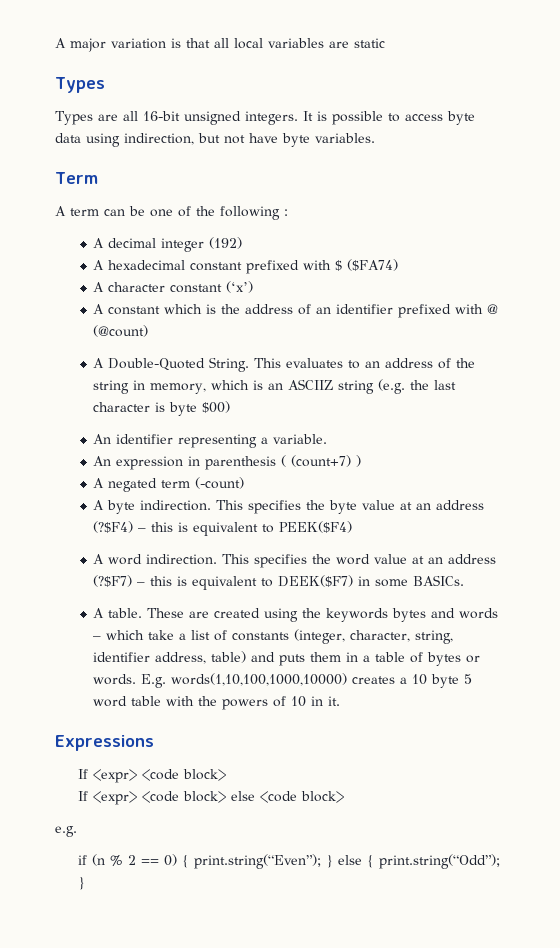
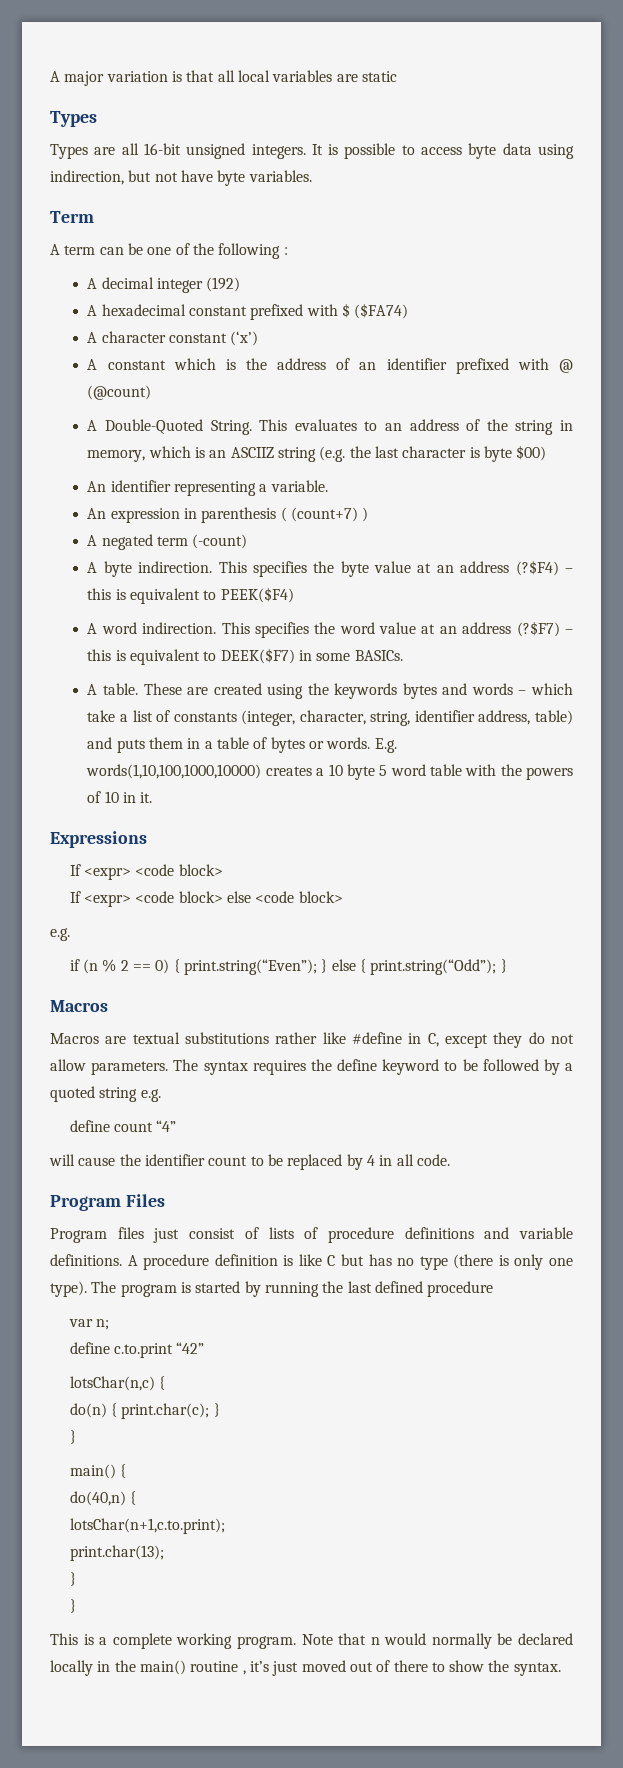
(85, 883) none -> [50,1000,108,1012] [50,1032,574,1048] [50,1059,574,1075] [50,1086,161,1102] [69,1120,177,1132] [49,1154,450,1170] [50,1194,165,1211] [50,1227,573,1243] [50,1254,573,1270] [50,1281,494,1297] [68,1319,110,1330] [69,1342,205,1358] [69,1376,166,1391] [69,1403,220,1419] [69,1430,76,1444] [69,1464,127,1479] [69,1491,137,1506] [69,1518,225,1534] [69,1545,164,1561] [69,1572,76,1586] [69,1599,76,1613] [50,1633,573,1649] [50,1660,561,1676] // Macros // Macros are textual substitutions rather like #define in C, except they do not allow parameters. The syntax requires the define keyword to be followed by a quoted string e.g. // define count “4” // will cause the identifier count to be replaced by 4 in all code. // Program Files // Program files just consist of lists of procedure definitions and variable definitions. A procedure definition is like C but has no type (there is only one type). The program is started by running the last defined procedure // var n; // define c.to.print “42” // lotsChar(n,c) { // do(n) { print.char(c); } // } // main() { // do(40,n) { // lotsChar(n+1,c.to.print); // print.char(13); // } // } // This is a complete working program. Note that n would normally be declared locally in the main() routine , it’s just moved out of there to show the syntax.

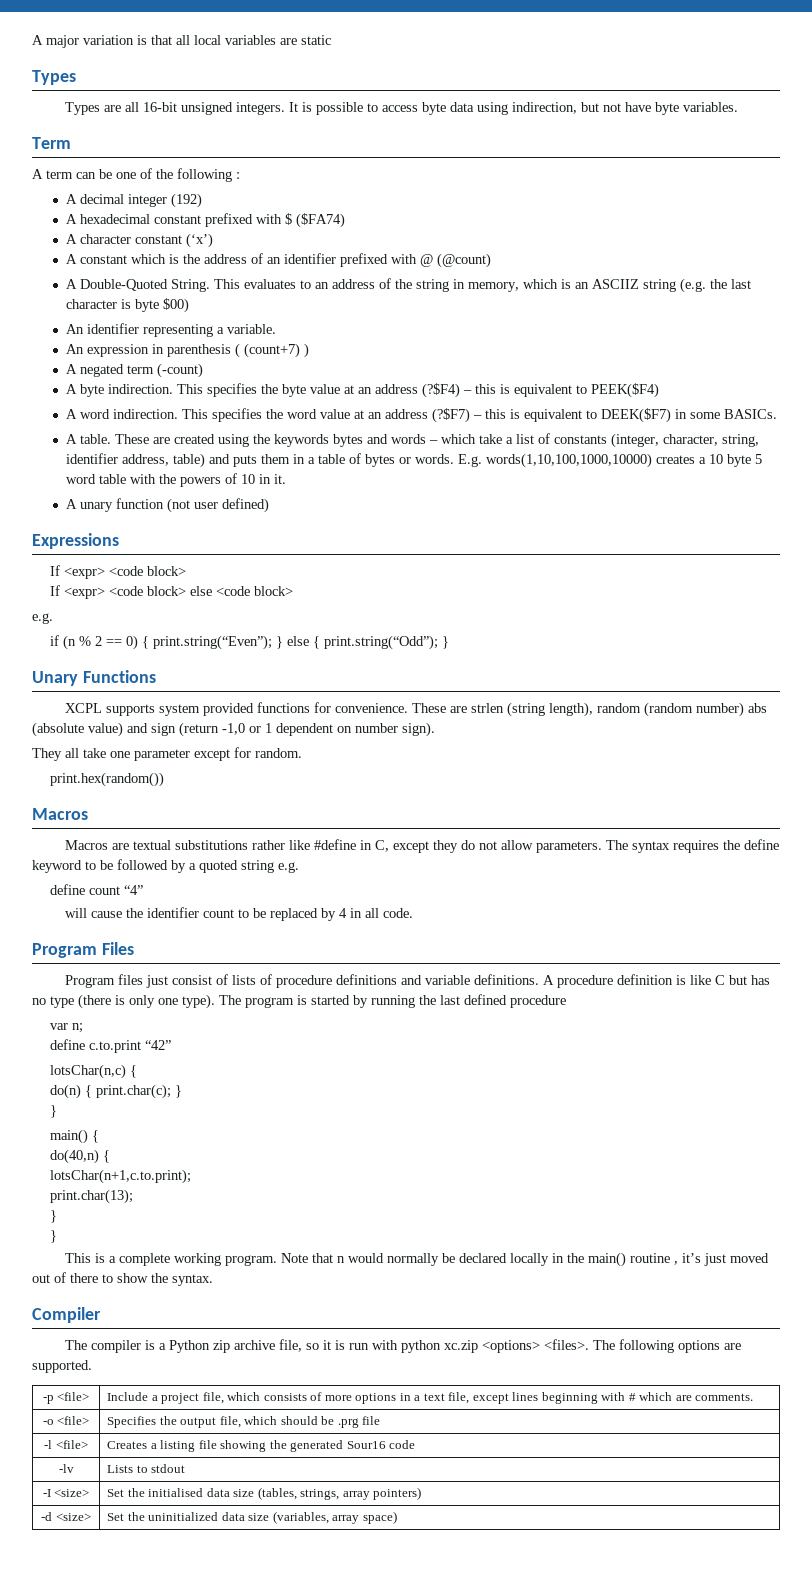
(153, 797) none -> [65,498,269,513] // A unary function (not user defined)
(507, 966) none -> [32,670,156,686] [65,702,768,717] [32,722,435,737] [32,747,302,761] [49,772,164,787] // Unary Functions // XCPL supports system provided functions for convenience. These are strlen (string length), random (random number) abs (absolute value) and sign (return -1,0 or 1 dependent on number sign). // They all take one parameter except for random. // print.hex(random())
(561, 1669) none -> [32,1307,101,1323] [65,1339,742,1353] [32,1360,92,1373] [42,1392,90,1404] [107,1392,754,1404] [42,1416,90,1425] [107,1416,381,1428] [44,1440,88,1449] [107,1440,416,1452] [58,1464,74,1473] [107,1464,186,1473] [42,1489,90,1497] [107,1487,422,1500] [41,1512,91,1521] [107,1511,397,1524] // Compiler // The compiler is a Python zip archive file, so it is run with python xc.zip <options> <files>. The following options are supported. // -p <file> | Include a project file, which consists of more options in a text file, except lines beginning with # which are comments. // -o <file> | Specifies the output file, which should be .prg file // -l <file> | Creates a listing file showing the generated Sour16 code // -lv | Lists to stdout // -I <size> | Set the initialised data size (tables, strings, array pointers) // -d <size> | Set the uninitialized data size (variables, array space)

